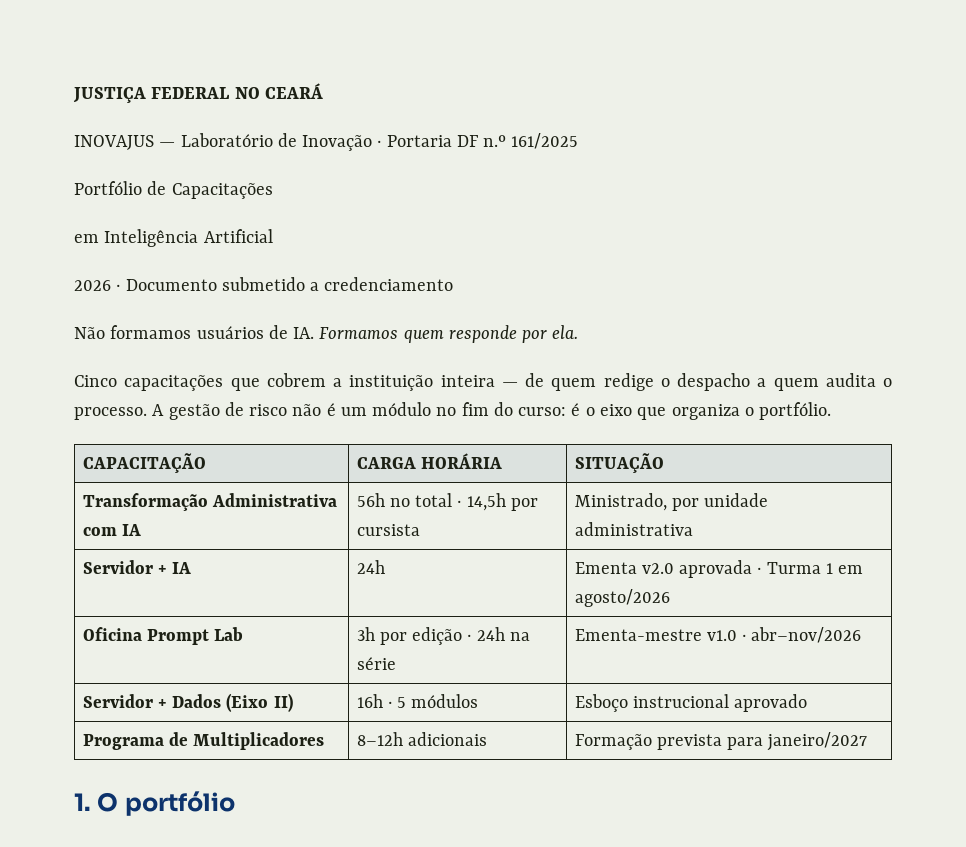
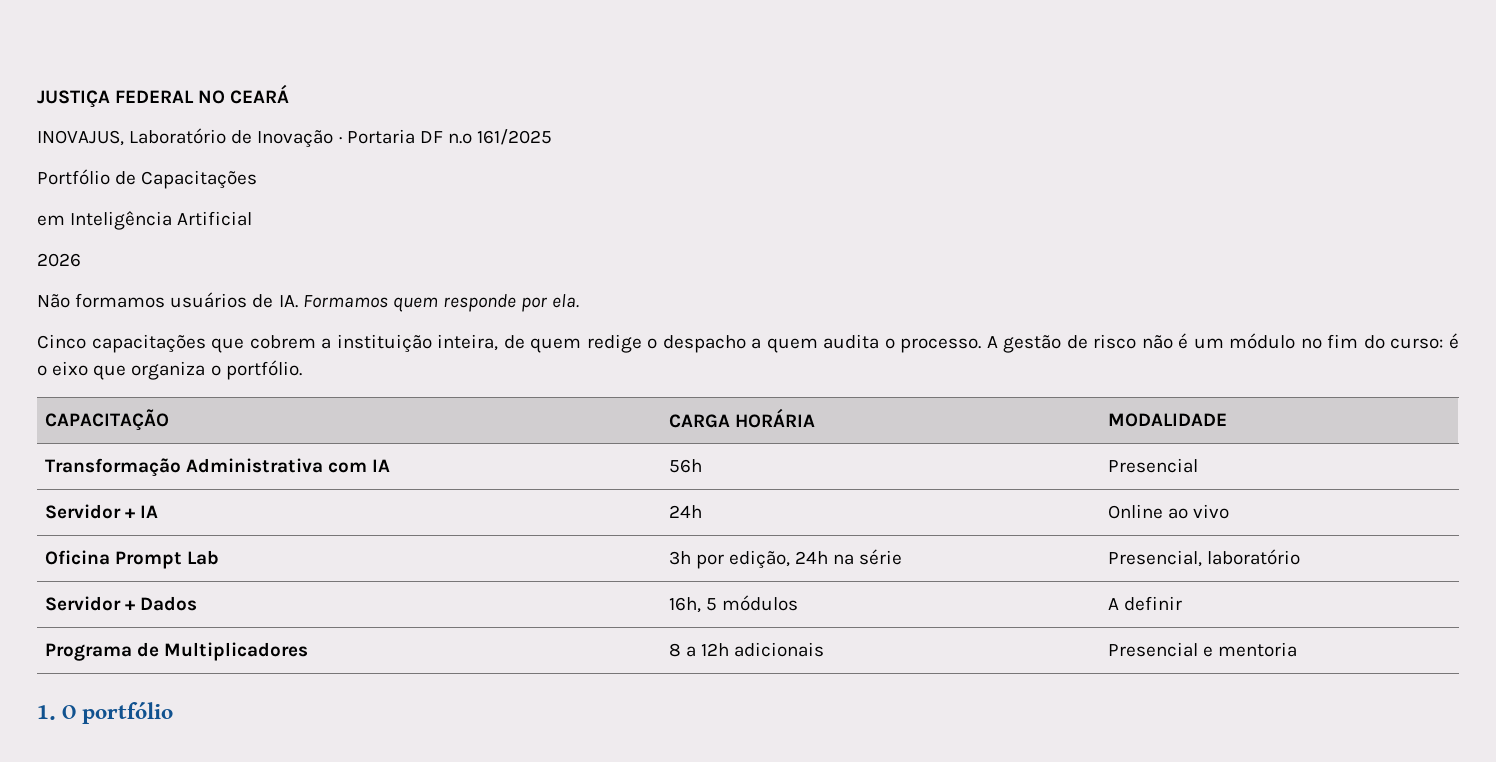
[74,135,176,150] INOVAJUS — -> [37,130,124,146] INOVAJUS,
[116,277,454,291] · Documento submetido a credenciamento -> (81, 260) none
[440,375,518,387] inteira — -> [437,334,499,351] inteira,
[574,453,664,473] SITUAÇÃO -> [1107,413,1227,427] MODALIDADE
[389,493,538,511] [356,524,420,536] [574,493,769,511] [574,522,693,536] [82,560,192,574] [356,560,385,574] [574,560,864,578] [574,589,670,607] no total · 14,5h por cursista | Ministrado, por unidade administrativa // Servidor + IA | 24h | Ementa v2.0 aprovada · Turma 1 em agosto/2026 -> [1107,458,1198,473] [44,504,158,519] [668,505,702,518] [1107,504,1229,519] | Presencial // Servidor + IA | 24h | Online ao vivo
[412,627,472,645] edição · -> [728,550,790,569] edição,
[574,627,862,643] Ementa-mestre v1.0 · abr–nov/2026 -> [1107,549,1300,567] Presencial, laboratório
[226,693,293,712] [356,694,392,708] (Eixo II) | 16h · -> [668,597,701,613] | 16h,
[574,694,808,712] Esboço instrucional aprovado -> [1107,596,1182,611] A definir
[356,732,487,746] [574,732,868,751] 8–12h adicionais | Formação prevista para janeiro/2027 -> [668,642,825,657] [1107,642,1297,657] 8 a 12h adicionais | Presencial e mentoria

